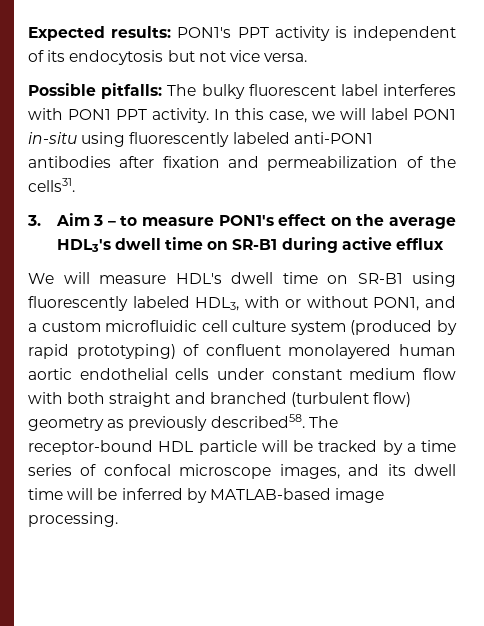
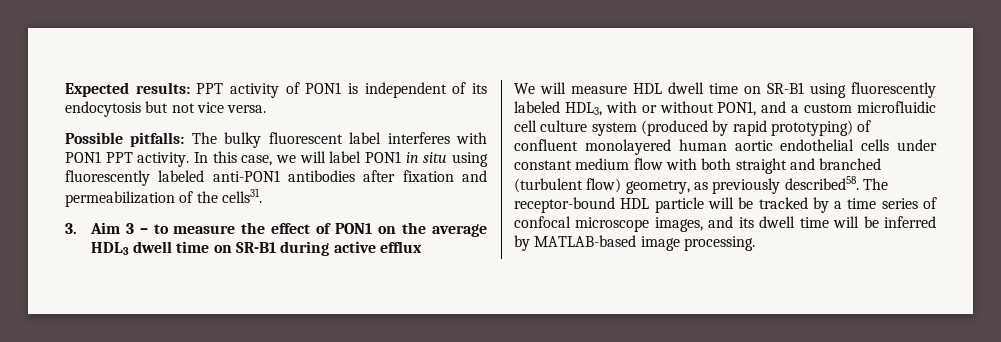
[177,27,232,38] PON1's -> (190, 88) none
(330, 33) none -> [285,82,342,94] of PON1
[28,132,77,144] in-situ -> [405,152,448,163] in situ
[218,214,327,226] PON1's effect -> [241,222,373,234] the effect of PON1
[56,239,111,252] HDL3's -> [90,242,129,255] HDL3
[175,273,222,284] HDL's -> [633,83,662,94] HDL
[28,417,104,431] geometry -> [625,180,690,194] geometry,

